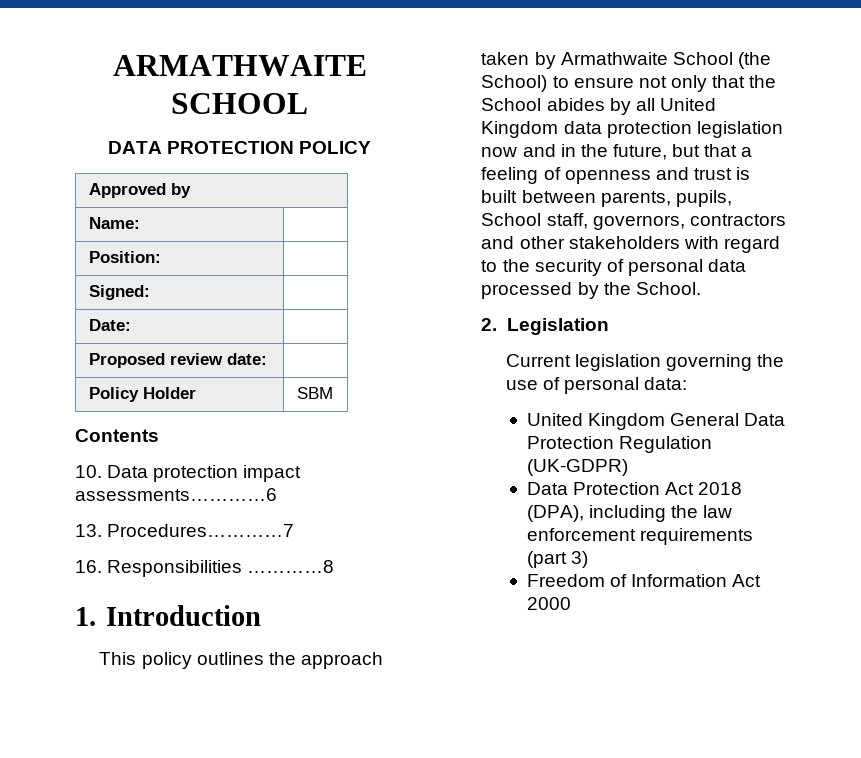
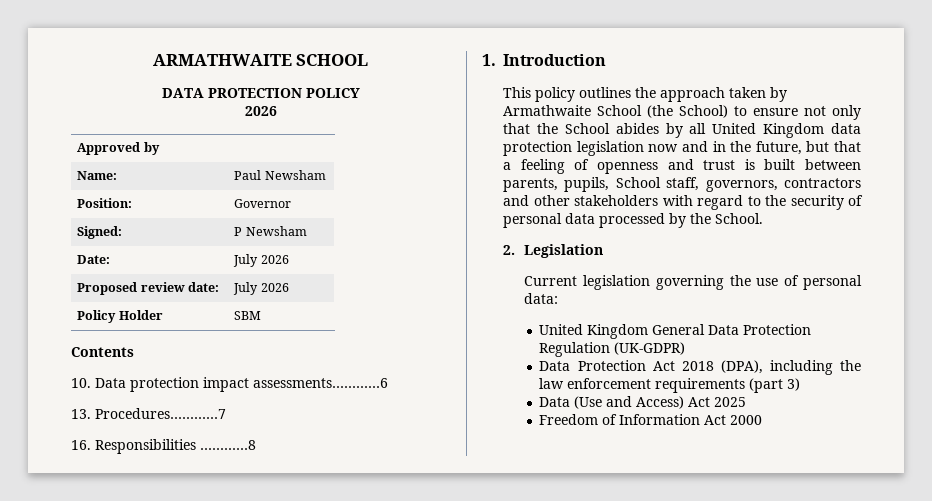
(372, 147) none -> [244,106,277,116] // 2026
(140, 223) none -> [234,170,326,180] Paul Newsham
(161, 257) none -> [234,199,292,208] Governor
(150, 292) none -> [234,226,307,236] P Newsham
(131, 325) none -> [233,254,289,267] July 2026
(267, 359) none -> [233,282,289,295] July 2026
(588, 559) none -> [539,396,747,409] // Data (Use and Access) Act 2025

